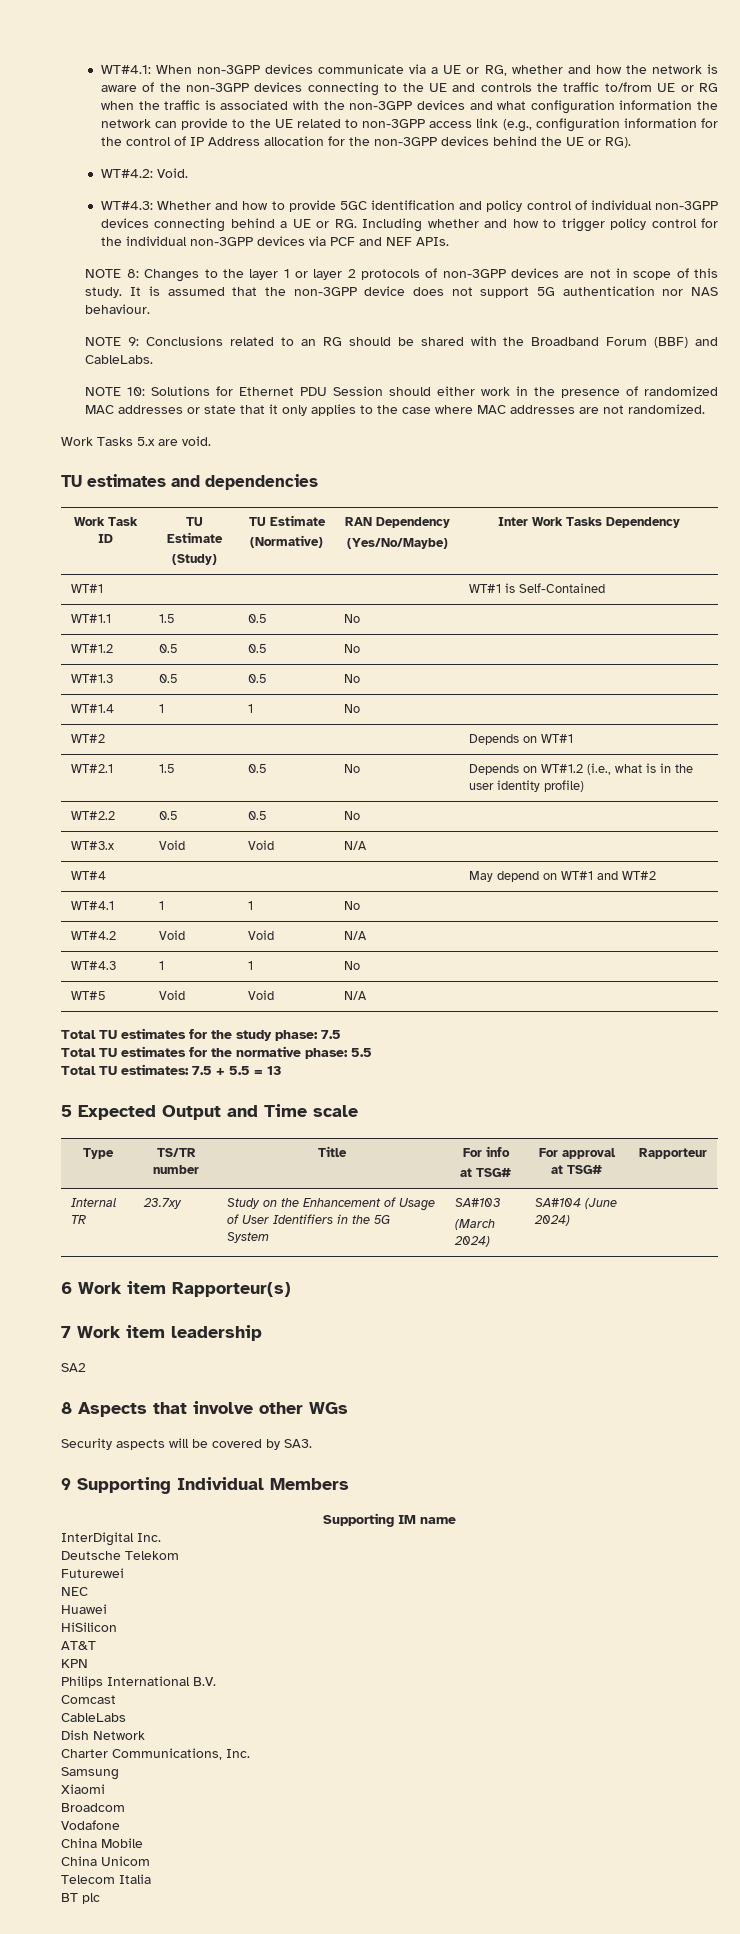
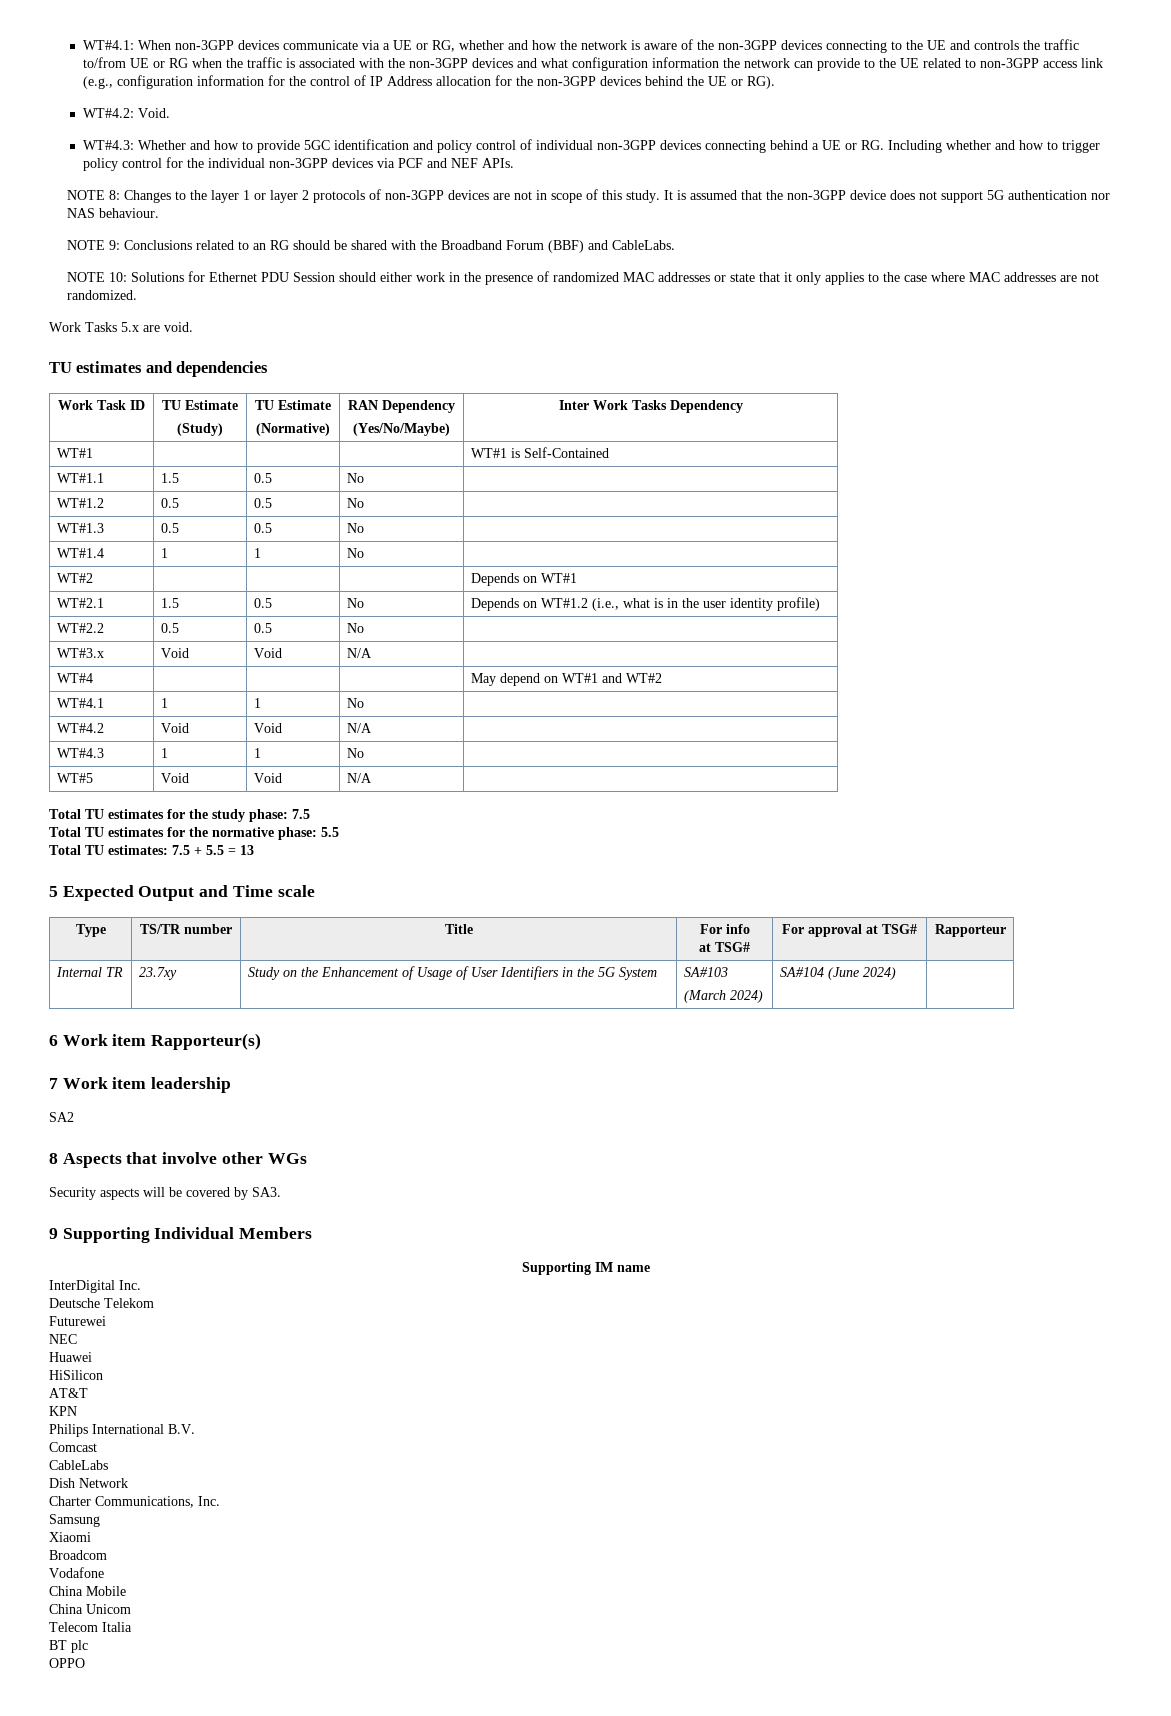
(100, 1898) none -> [49,1658,85,1668] // OPPO

